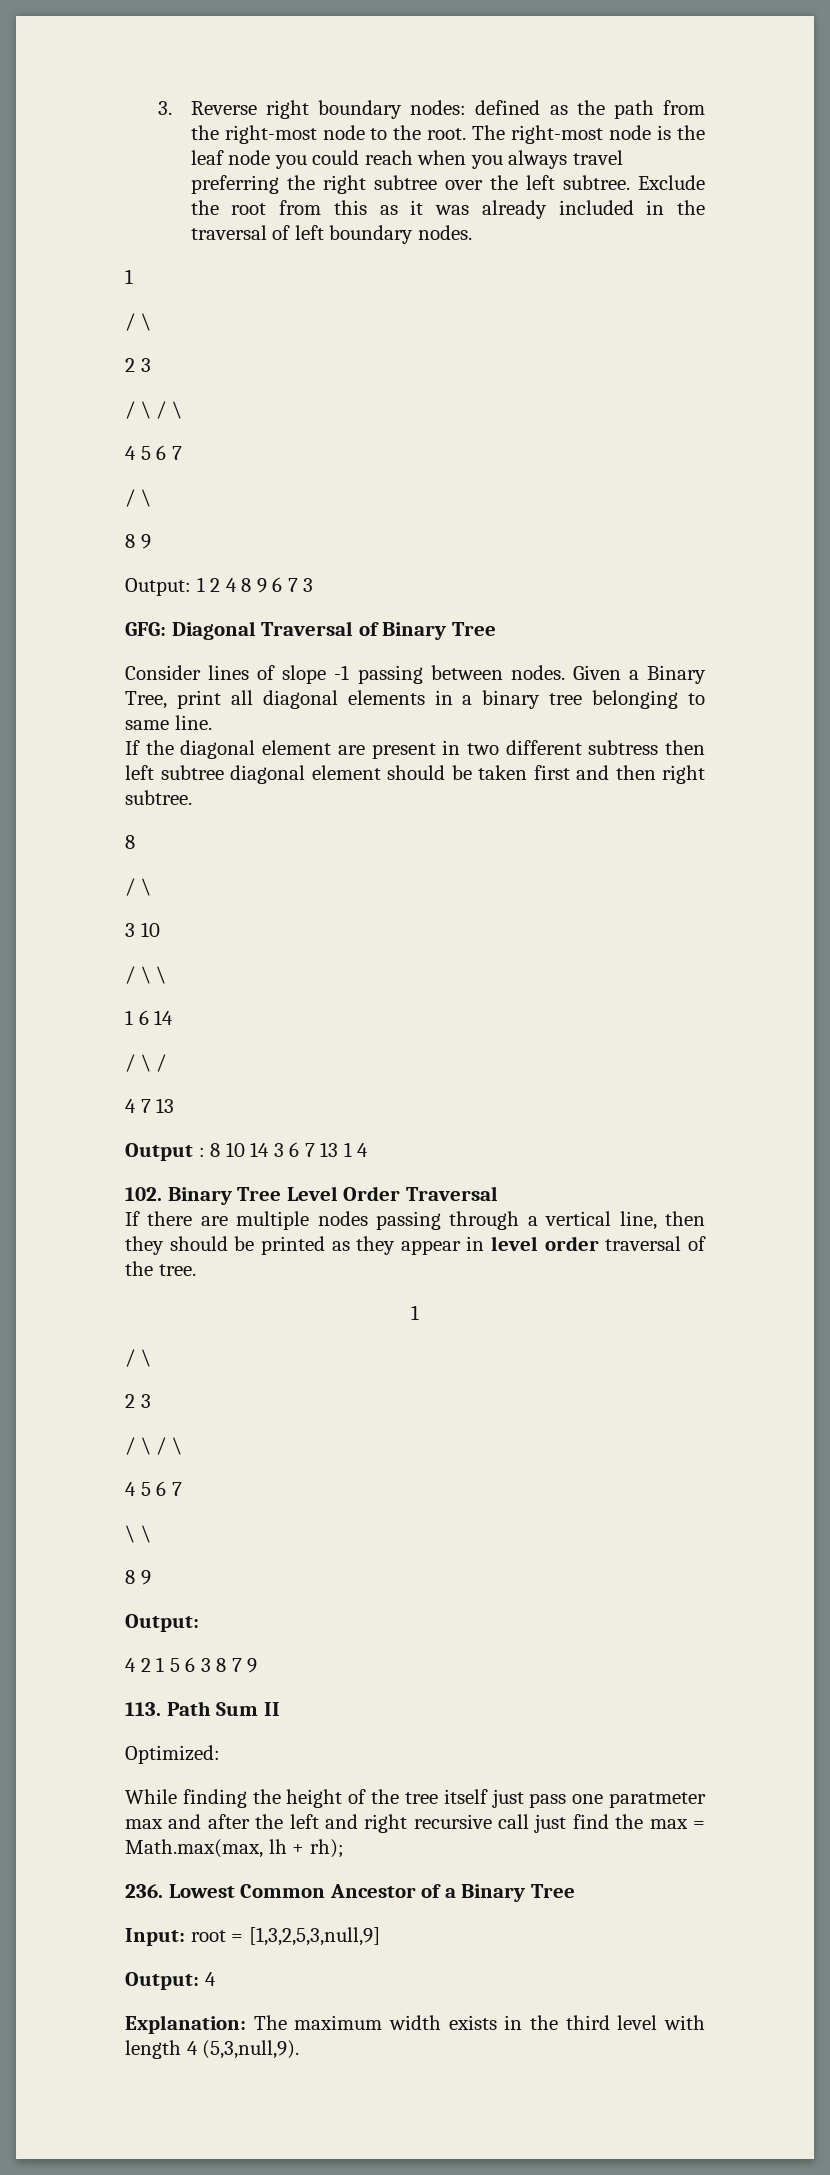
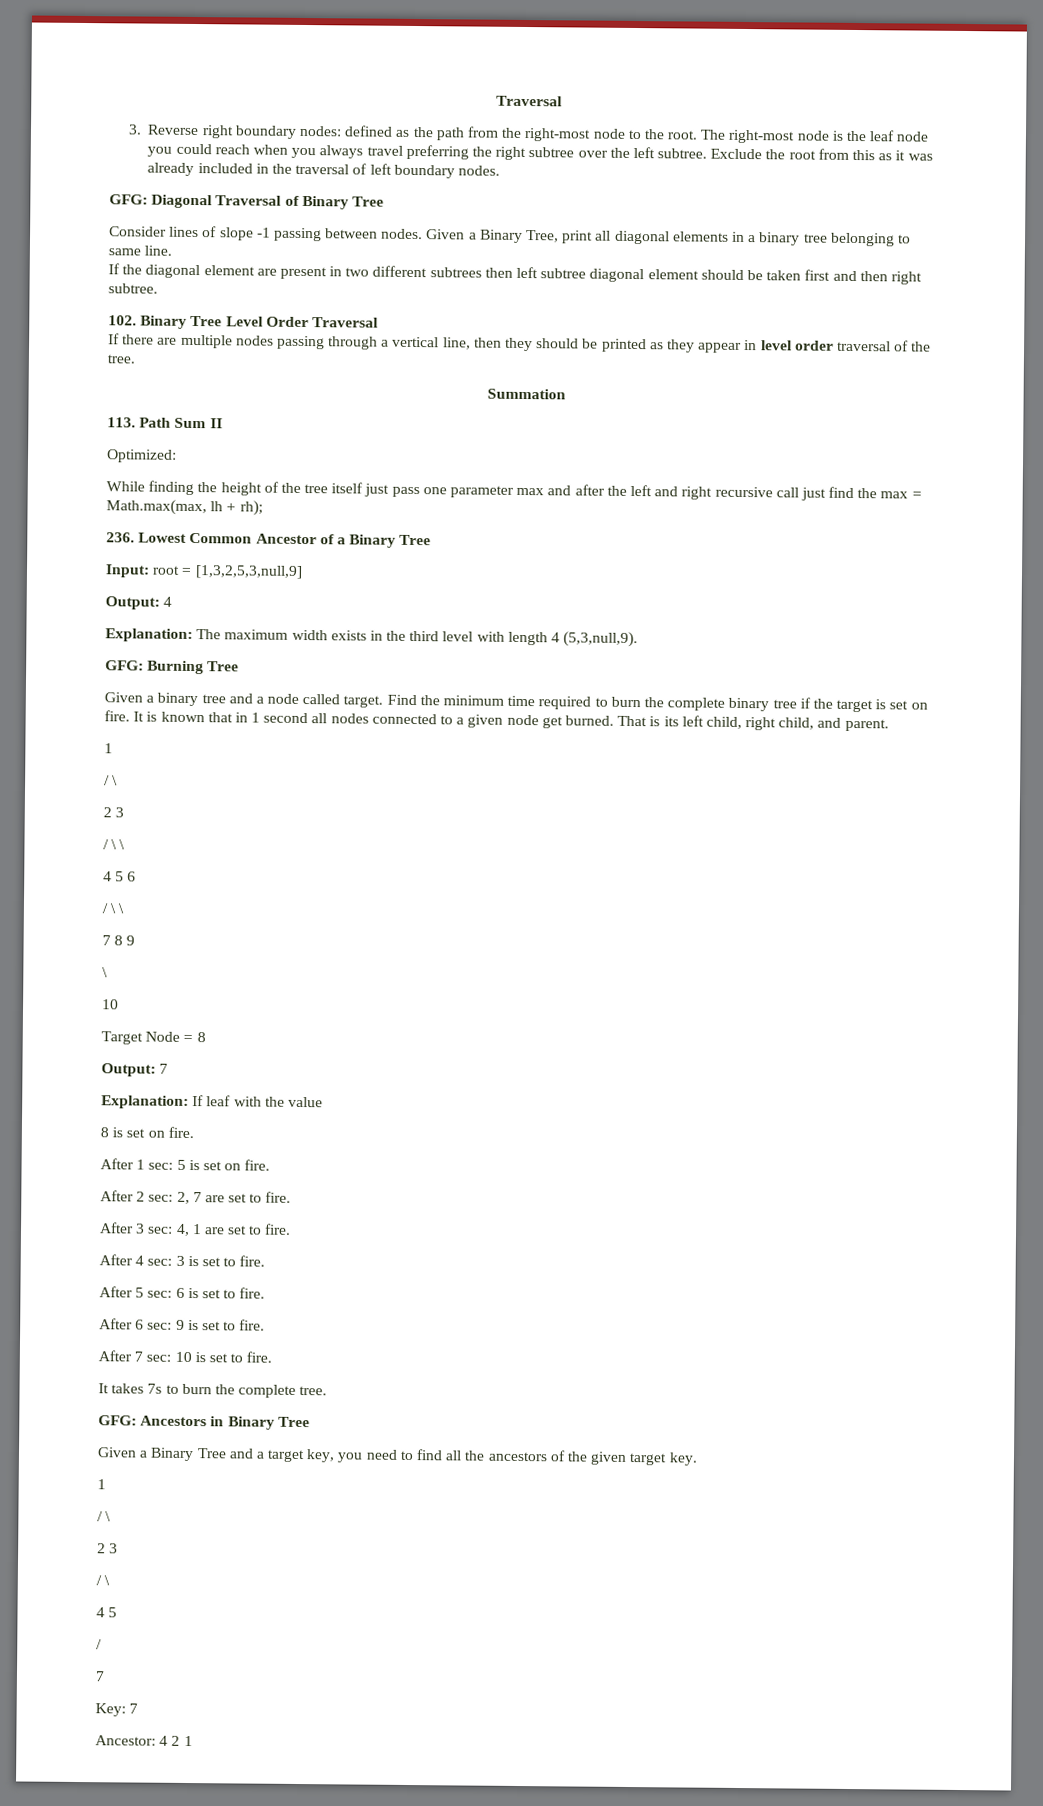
(157, 108) none -> [496,95,563,107] Traversal //
[125,269,133,284] [125,313,151,331] [125,358,151,372] [125,401,182,419] [125,445,182,460] [125,489,151,507] [125,534,151,549] [125,577,314,596] // 1 // / \ // 2 3 // / \ / \ // 4 5 6 7 // / \ // 8 9 // Output: 1 2 4 8 9 6 7 3 -> (500, 170) none
[588,740,659,755] subtress -> [429,267,482,278] subtrees
[125,835,135,849] [125,878,151,896] [125,922,160,937] [125,966,167,984] [125,1010,174,1025] [125,1054,167,1072] [125,1098,175,1113] [125,1142,369,1161] // 8 // / \ // 3 10 // / \ \ // 1 6 14 // / \ / // 4 7 13 // Output : 8 10 14 3 6 7 13 1 4 -> (158, 288) none
[411,1305,419,1320] [125,1349,151,1367] [125,1394,151,1408] [125,1437,182,1455] [125,1481,182,1496] [125,1525,151,1543] [125,1570,151,1585] [125,1614,199,1632] [125,1657,258,1673] 1 // / \ // 2 3 // / \ / \ // 4 5 6 7 // \ \ // 8 9 // Output: // 4 2 1 5 6 3 8 7 9 -> [486,388,566,400] Summation
[609,1792,706,1808] paratmeter -> [450,485,515,498] parameter
(300, 2049) none -> [105,660,240,675] [104,692,928,713] [104,710,889,732] [104,743,113,754] [104,775,119,786] [103,807,125,818] [103,839,126,850] [103,871,137,882] [102,903,125,914] [102,935,136,946] [102,967,108,978] [102,999,119,1010] [101,1031,206,1045] [101,1063,169,1077] [101,1095,323,1109] [100,1126,194,1139] [100,1158,271,1171] [100,1190,292,1204] [99,1222,292,1236] [99,1254,266,1267] [99,1286,266,1299] [99,1318,266,1331] [98,1350,273,1363] [98,1383,328,1398] [98,1415,310,1430] [97,1447,698,1466] [97,1479,106,1490] [97,1511,112,1522] [97,1543,119,1554] [96,1575,111,1586] [96,1607,118,1618] [96,1639,102,1650] [95,1671,105,1682] [95,1703,139,1717] [95,1735,193,1747] // GFG: Burning Tree // Given a binary tree and a node called target. Find the minimum time required to burn the complete binary tree if the target is set on fire. It is known that in 1 second all nodes connected to a given node get burned. That is its left child, right child, and parent. // 1 // / \ // 2 3 // / \ \ // 4 5 6 // / \ \ // 7 8 9 // \ // 10 // Target Node = 8 // Output: 7 // Explanation: If leaf with the value // 8 is set on fire. // After 1 sec: 5 is set on fire. // After 2 sec: 2, 7 are set to fire. // After 3 sec: 4, 1 are set to fire. // After 4 sec: 3 is set to fire. // After 5 sec: 6 is set to fire. // After 6 sec: 9 is set to fire. // After 7 sec: 10 is set to fire. // It takes 7s to burn the complete tree. // GFG: Ancestors in Binary Tree // Given a Binary Tree and a target key, you need to find all the ancestors of the given target key. // 1 // / \ // 2 3 // / \ // 4 5 // / // 7 // Key: 7 // Ancestor: 4 2 1

